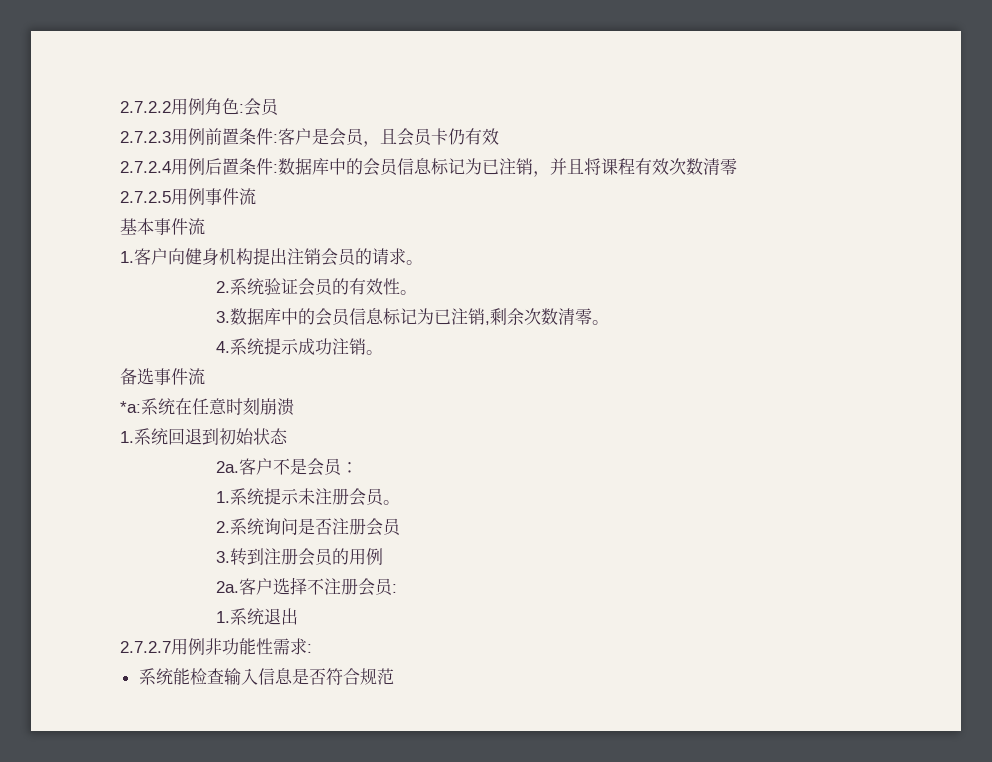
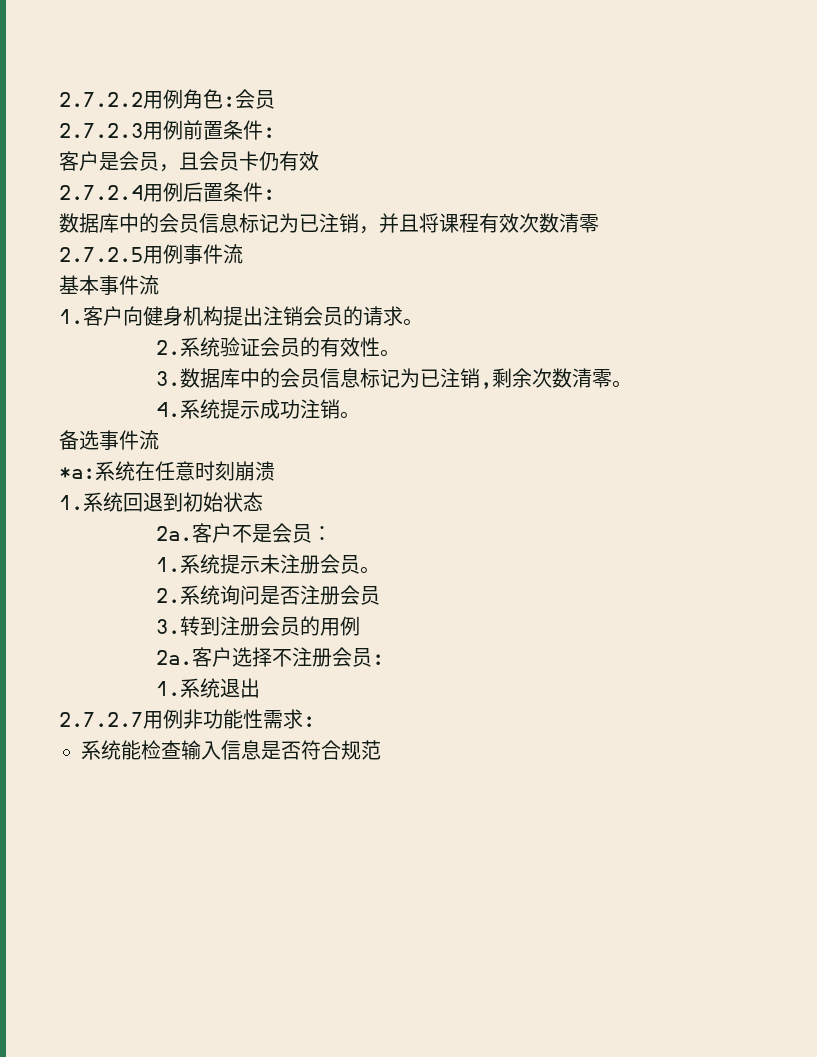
(278, 138) none -> (275, 132) //
(278, 168) none -> (275, 194) //

